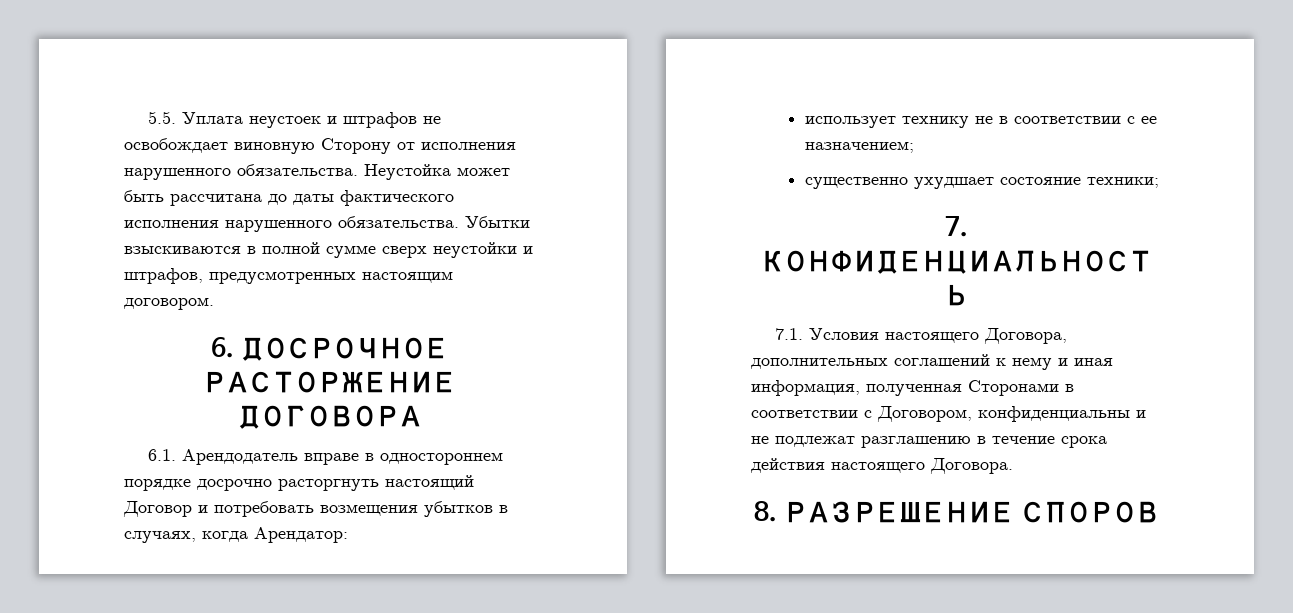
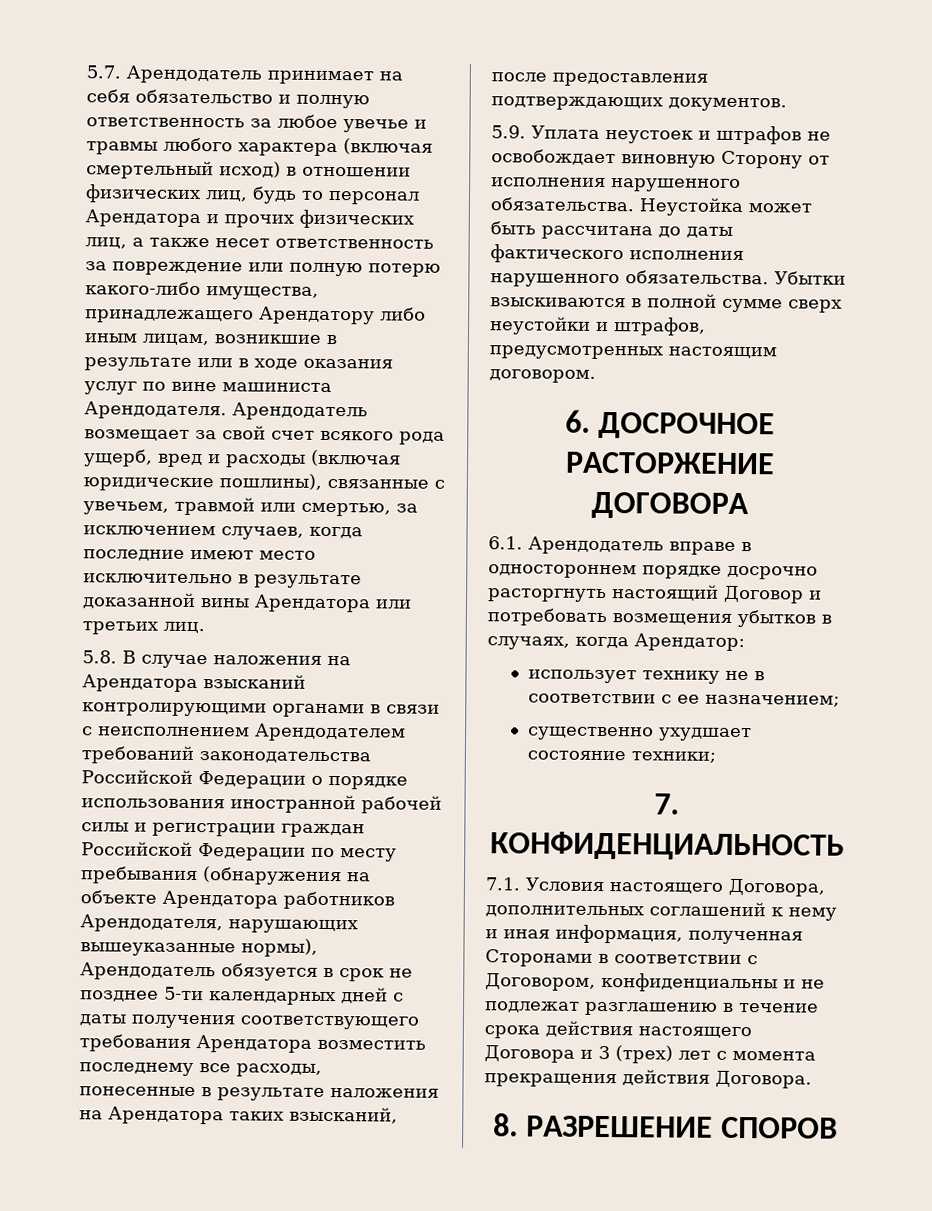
[148,111,177,124] 5.5. -> [86,65,403,85] [86,89,370,109] [86,114,427,133] [86,137,433,157] [86,160,411,180] [85,184,420,205] [85,209,414,229] [85,237,434,249] [85,261,441,277] [85,281,319,300] [85,306,426,325] [84,333,337,346] [84,357,393,371] [84,381,332,395] [84,401,368,421] [84,425,445,445] [84,449,401,468] [83,473,445,492] [83,496,418,517] [83,525,363,540] [83,549,316,561] [83,573,362,589] [82,592,412,613] [82,621,205,635] [82,650,351,669] [82,674,306,693] [82,702,440,718] [82,723,406,742] [81,745,371,765] [81,769,408,790] [81,794,442,814] [81,822,365,838] [81,841,397,862] [80,866,371,886] [80,890,395,910] [80,914,358,934] [80,938,318,957] [80,962,413,982] [80,986,404,1006] [79,1014,419,1030] [79,1034,426,1053] [79,1062,322,1077] [79,1086,439,1101] [79,1106,398,1125] [491,72,708,87] [491,96,787,112] [491,125,526,139] 5.7. Арендодатель принимает на себя обязательство и полную ответственность за любое увечье и травмы любого характера (включая смертельный исход) в отношении физических лиц, будь то персонал Арендатора и прочих физических лиц, а также несет ответственность за повреждение или полную потерю какого-либо имущества, принадлежащего Арендатору либо иным лицам, возникшие в результате или в ходе оказания услуг по вине машиниста Арендодателя. Арендодатель возмещает за свой счет всякого рода ущерб, вред и расходы (включая юридические пошлины), связанные с увечьем, травмой или смертью, за исключением случаев, когда последние имеют место исключительно в результате доказанной вины Арендатора или третьих лиц. // 5.8. В случае наложения на Арендатора взысканий контролирующими органами в связи с неисполнением Арендодателем требований законодательства Российской Федерации о порядке использования иностранной рабочей силы и регистрации граждан Российской Федерации по месту пребывания (обнаружения на объекте Арендатора работников Арендодателя, нарушающих вышеуказанные нормы), Арендодатель обязуется в срок не позднее 5-ти календарных дней с даты получения соответствующего требования Арендатора возместить последнему все расходы, понесенные в результате наложения на Арендатора таких взысканий, после предоставления подтверждающих документов. // 5.9.
(925, 467) none -> [484,1045,816,1064] [484,1069,710,1088] Договора и 3 (трех) лет с момента прекращения действия

